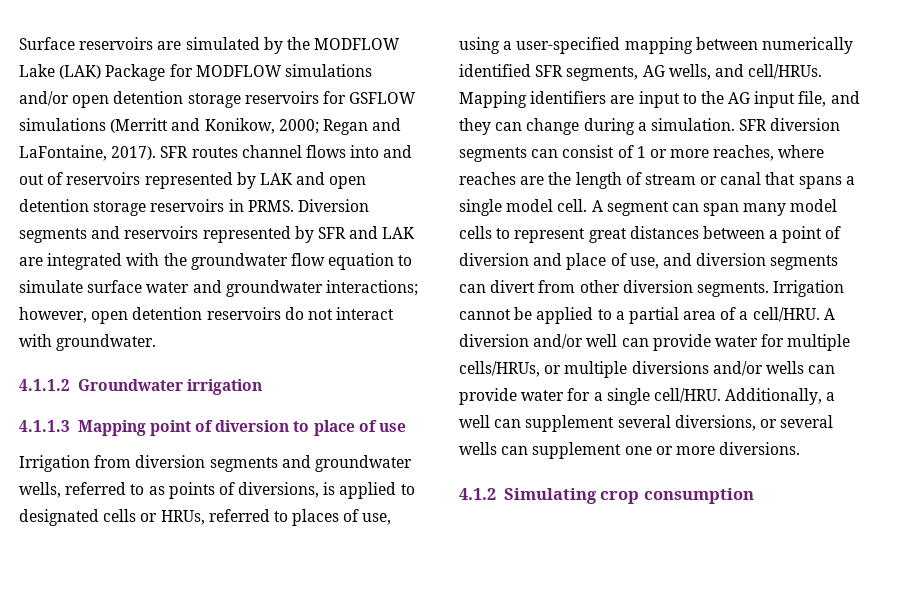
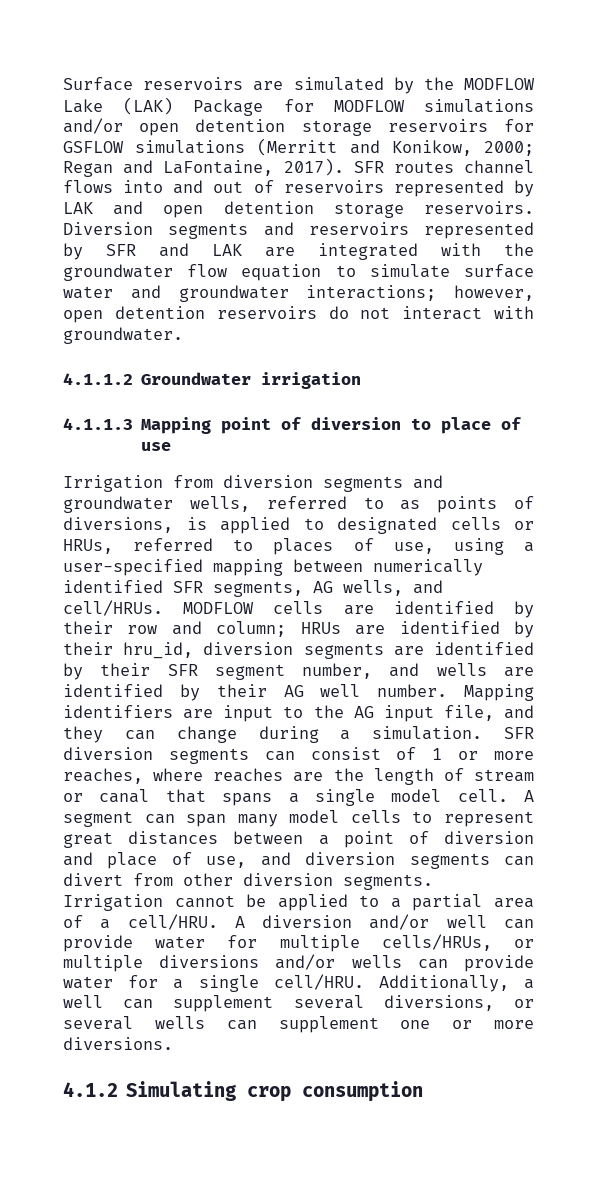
[150,199,294,212] reservoirs in PRMS. -> [424,201,534,214] reservoirs.
(823, 71) none -> [183,601,534,618] [63,621,534,638] [63,642,534,659] [63,663,534,680] [63,684,448,701] MODFLOW cells are identified by their row and column; HRUs are identified by their hru_id, diversion segments are identified by their SFR segment number, and wells are identified by their AG well number.

